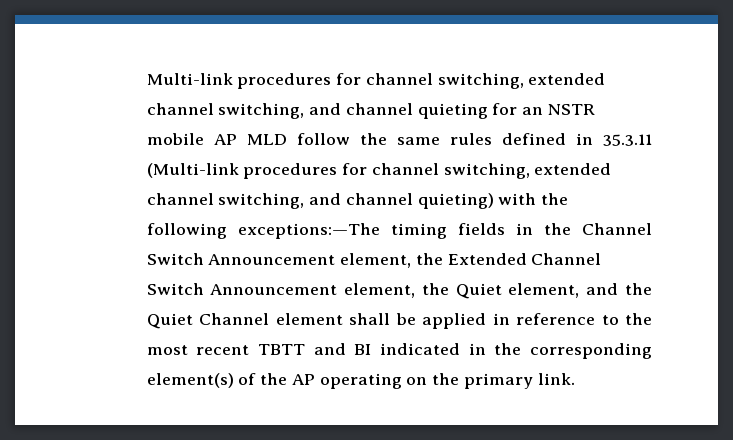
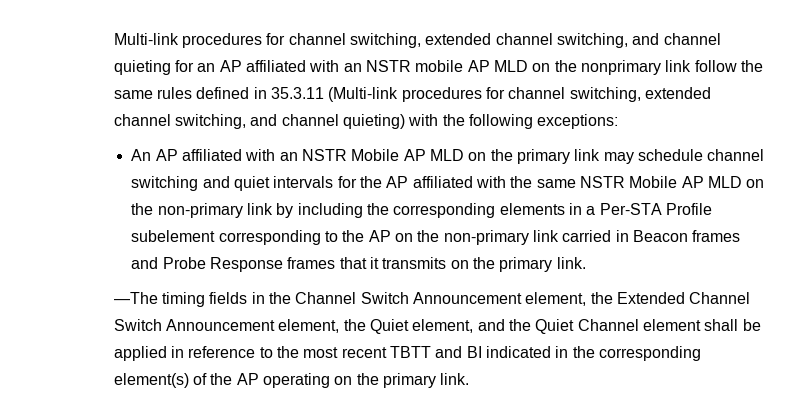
[547,104,595,115] [146,133,287,145] NSTR mobile AP MLD -> [219,60,692,75] AP affiliated with an NSTR mobile AP MLD on the nonprimary link
[237,223,380,239] exceptions:—The -> [537,114,619,129] [131,149,765,164] [131,176,765,191] [131,203,712,218] [131,230,741,245] [131,257,586,272] [113,292,158,304] exceptions: // An AP affiliated with an NSTR Mobile AP MLD on the primary link may schedule channel switching and quiet intervals for the AP affiliated with the same NSTR Mobile AP MLD on the non-primary link by including the corresponding elements in a Per-STA Profile subelement corresponding to the AP on the non-primary link carried in Beacon frames and Probe Response frames that it transmits on the primary link. // —The

